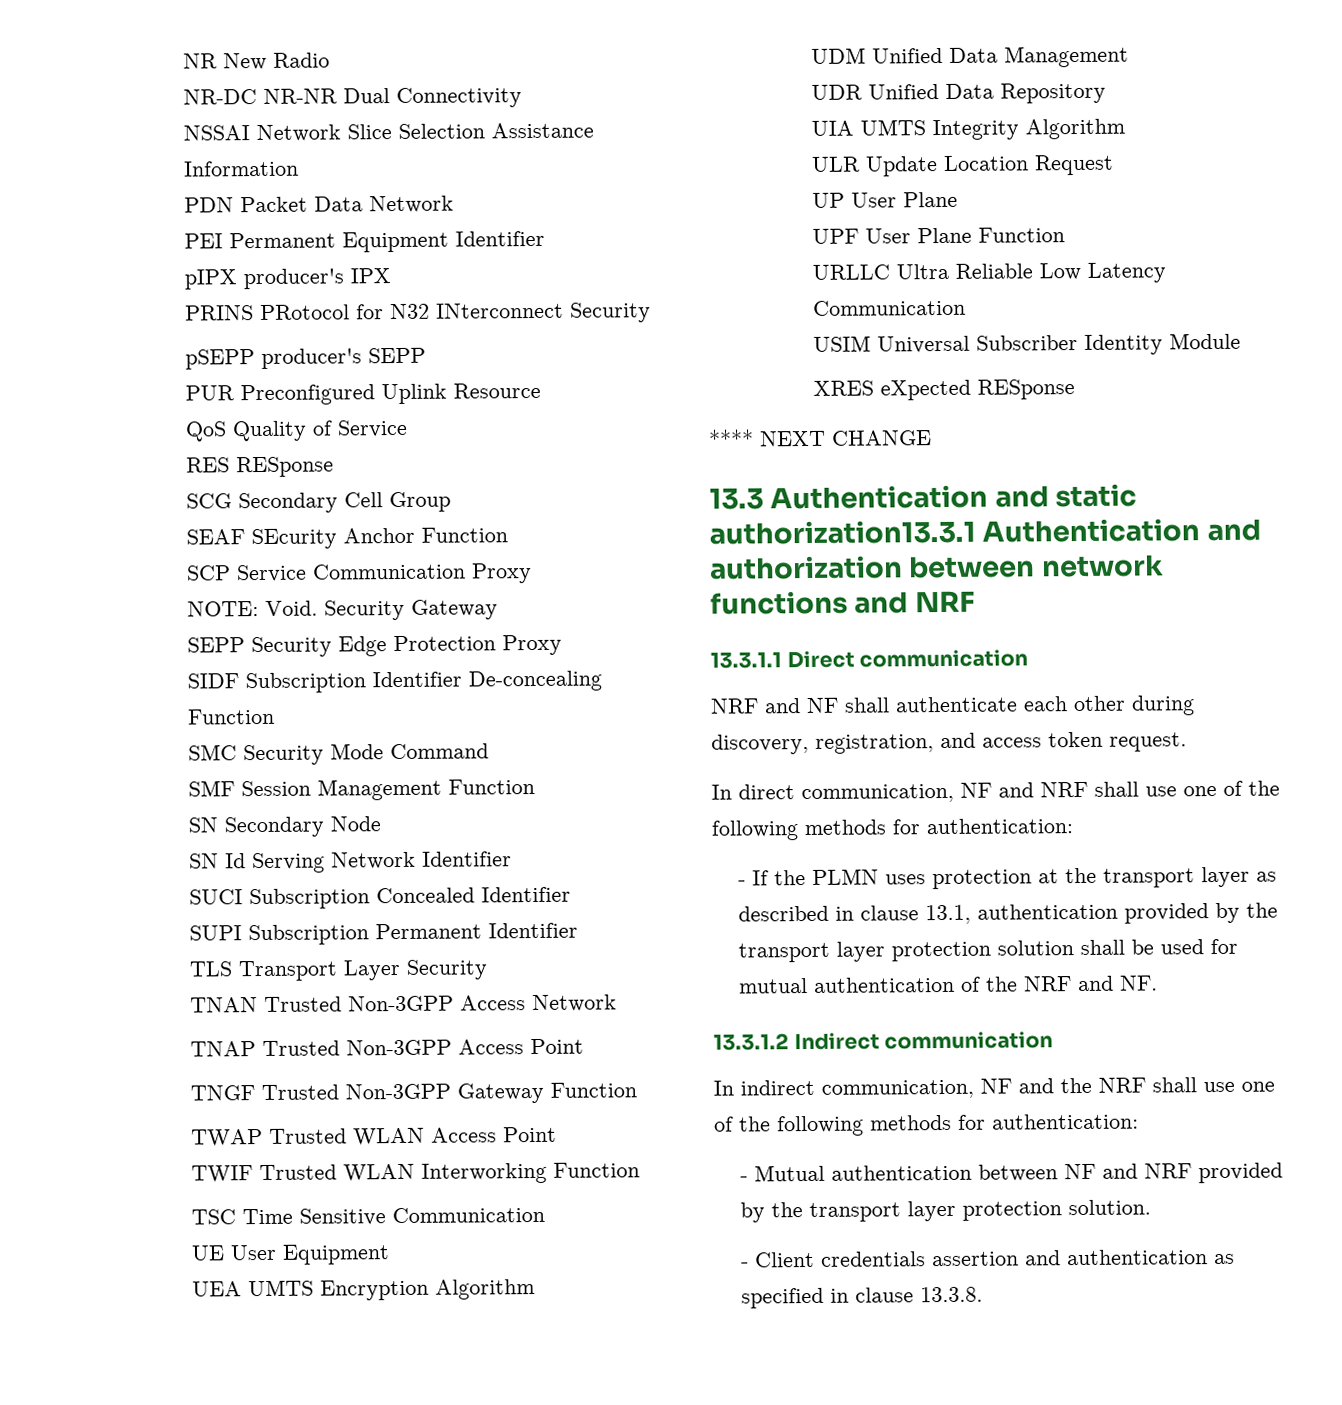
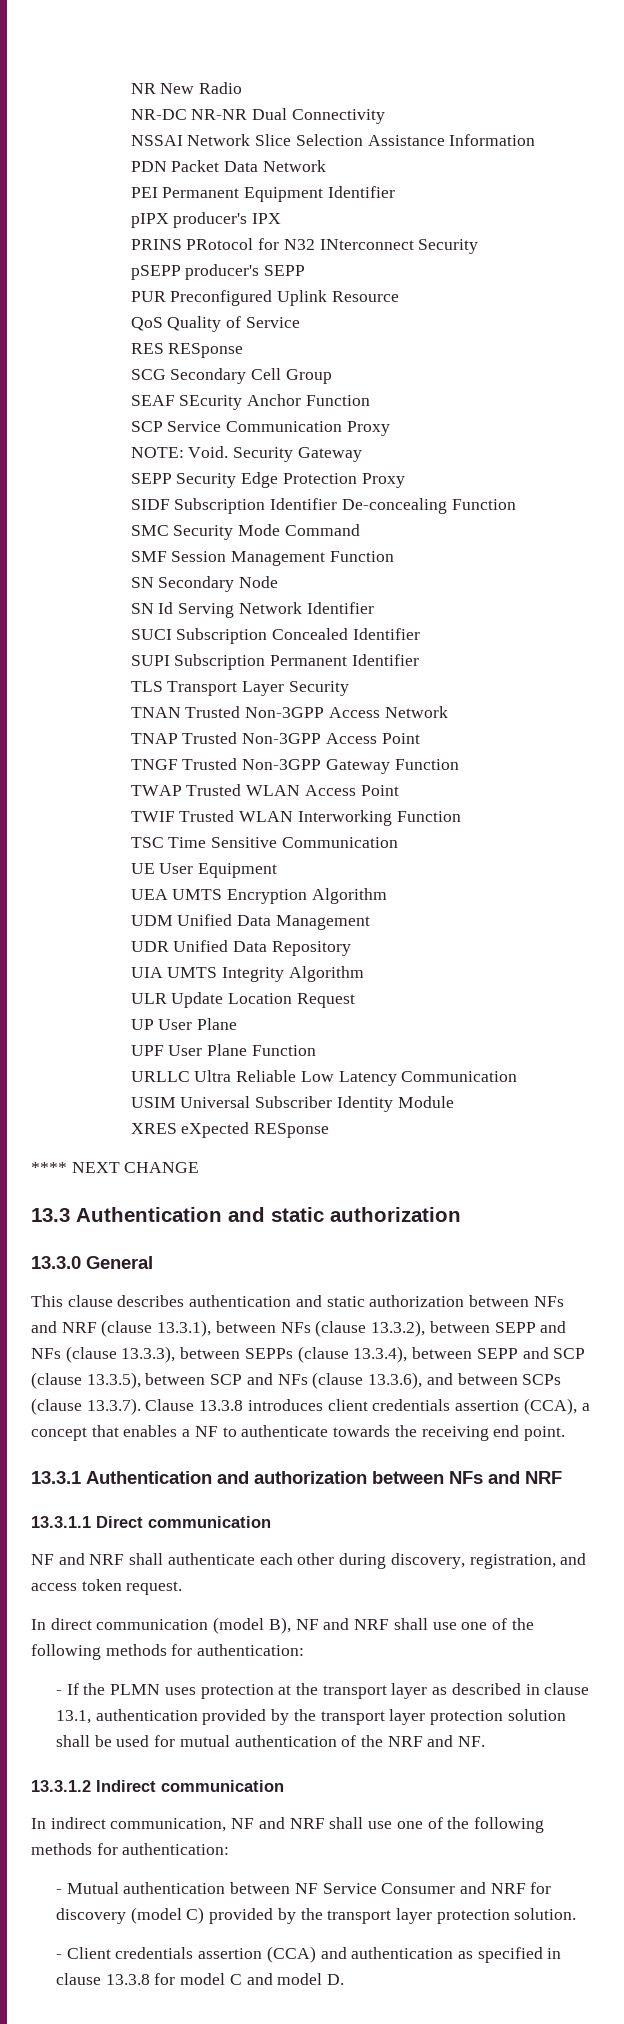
[709,519,976,545] authorization13.3.1 -> [330,1207,461,1222] [31,1256,153,1269] [31,1295,564,1307] [31,1320,567,1337] [31,1346,586,1363] [31,1372,562,1389] [31,1398,590,1415] [31,1425,565,1441] [31,1471,81,1484] authorization // 13.3.0 General // This clause describes authentication and static authorization between NFs and NRF (clause 13.3.1), between NFs (clause 13.3.2), between SEPP and NFs (clause 13.3.3), between SEPPs (clause 13.3.4), between SEPP and SCP (clause 13.3.5), between SCP and NFs (clause 13.3.6), and between SCPs (clause 13.3.7). Clause 13.3.8 introduces client credentials assertion (CCA), a concept that enables a NF to authenticate towards the receiving end point. // 13.3.1
[1040,554,1164,578] [710,590,848,615] network functions -> [449,1471,483,1484] NFs
[710,697,839,714] NRF and NF -> [31,1553,125,1565] NF and NRF
[801,783,954,804] communication, -> [96,1617,291,1634] communication (model B),
[1060,1077,1092,1094] the -> (285, 1823) none
[1102,1163,1193,1179] and NRF -> [322,1882,552,1894] [55,1907,205,1924] Service Consumer and NRF for discovery (model C)
(1020, 1259) none -> [266,1946,316,1963] (CCA)
[920,1286,984,1303] 13.3.8. -> [105,1973,344,1985] 13.3.8 for model C and model D.

